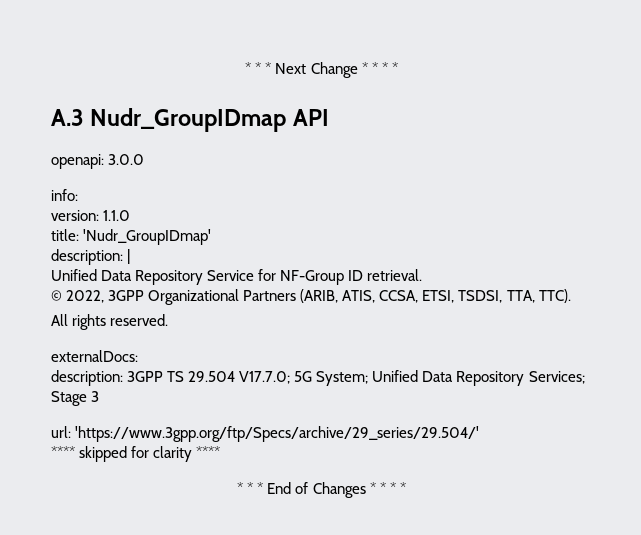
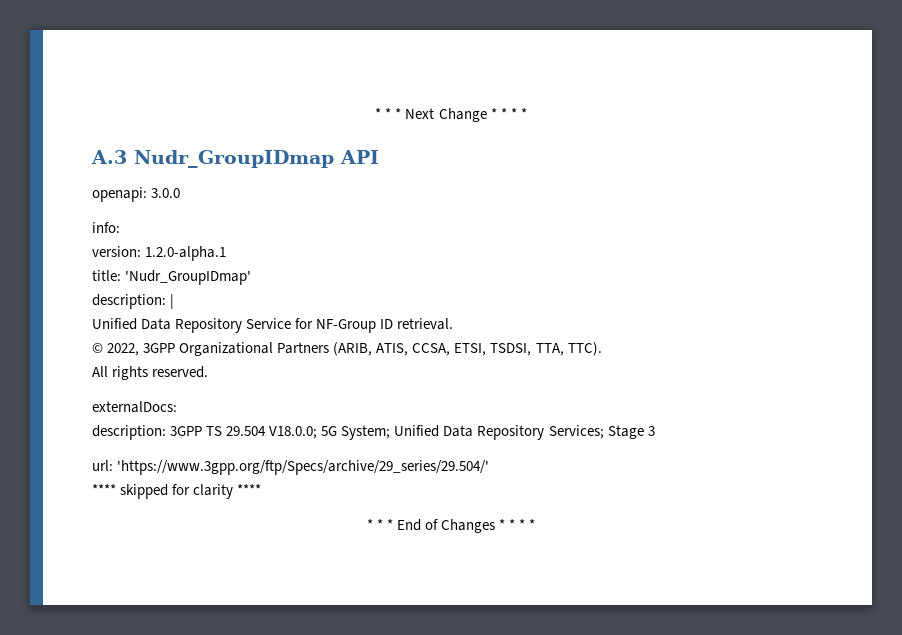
[103,210,131,221] 1.1.0 -> [145,246,227,261] 1.2.0-alpha.1
[239,371,291,384] V17.7.0; -> [269,426,318,439] V18.0.0;

